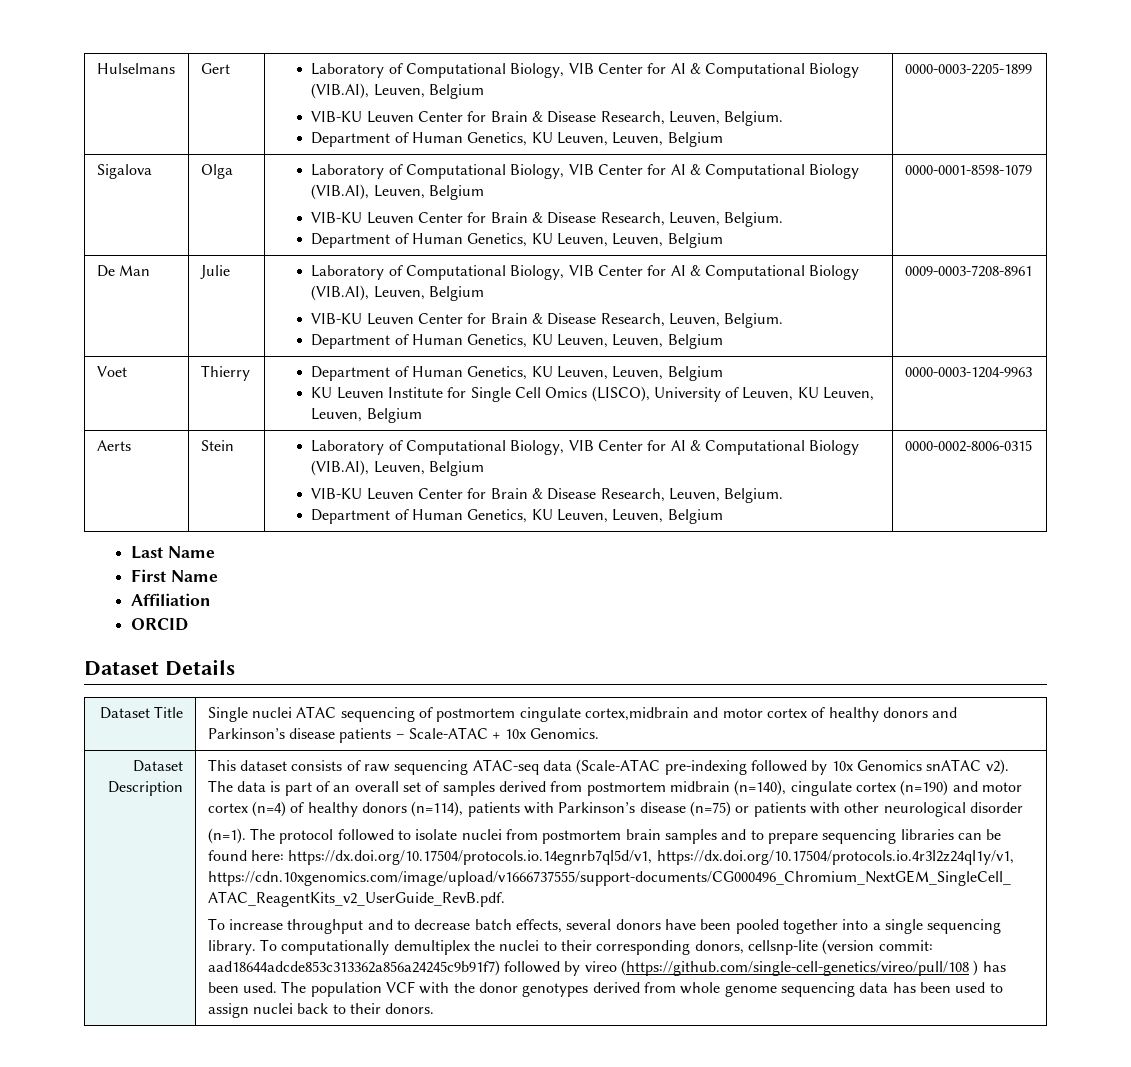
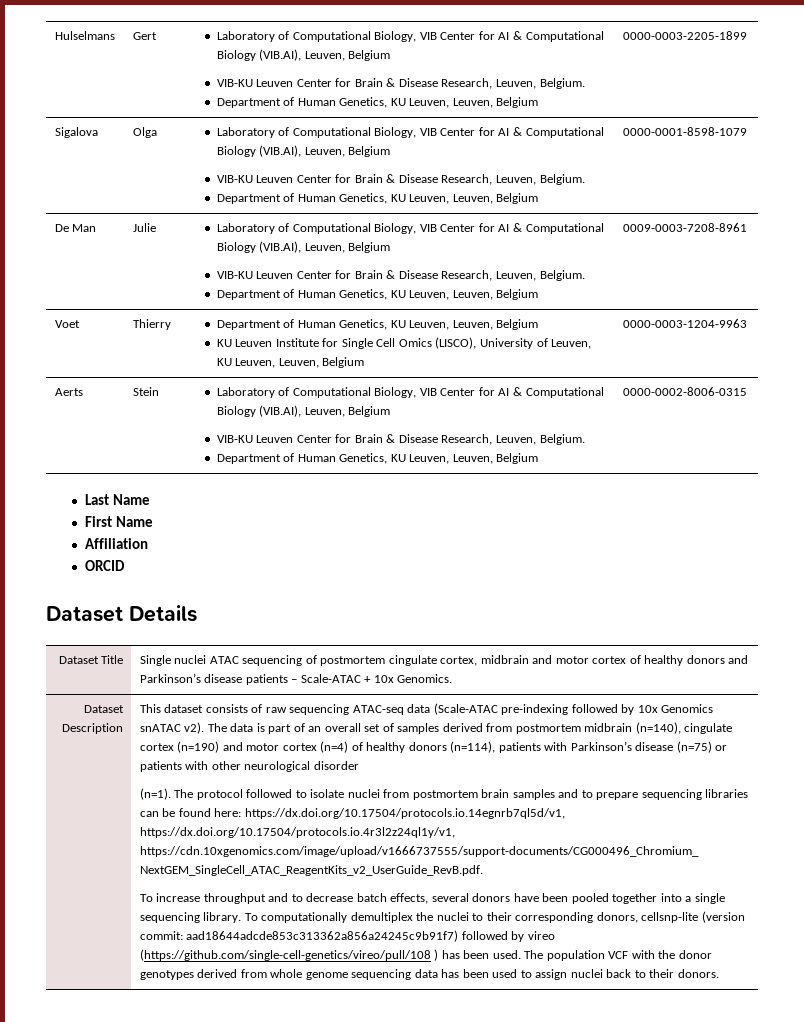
[585,707,690,721] cortex,midbrain -> [440,655,529,666] cortex, midbrain

